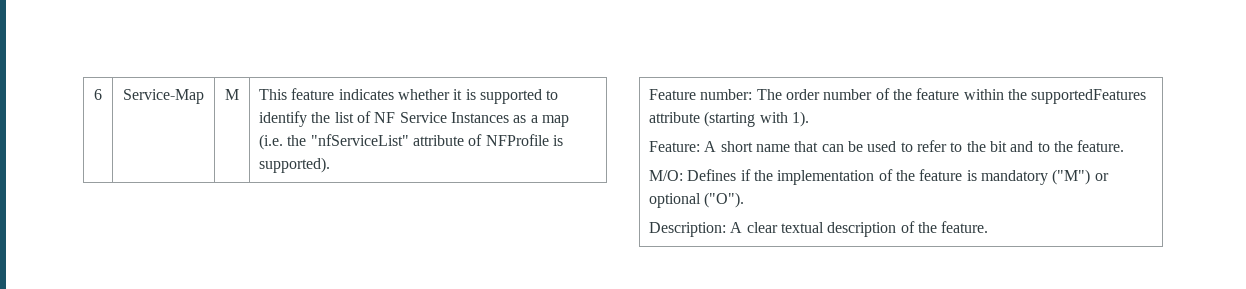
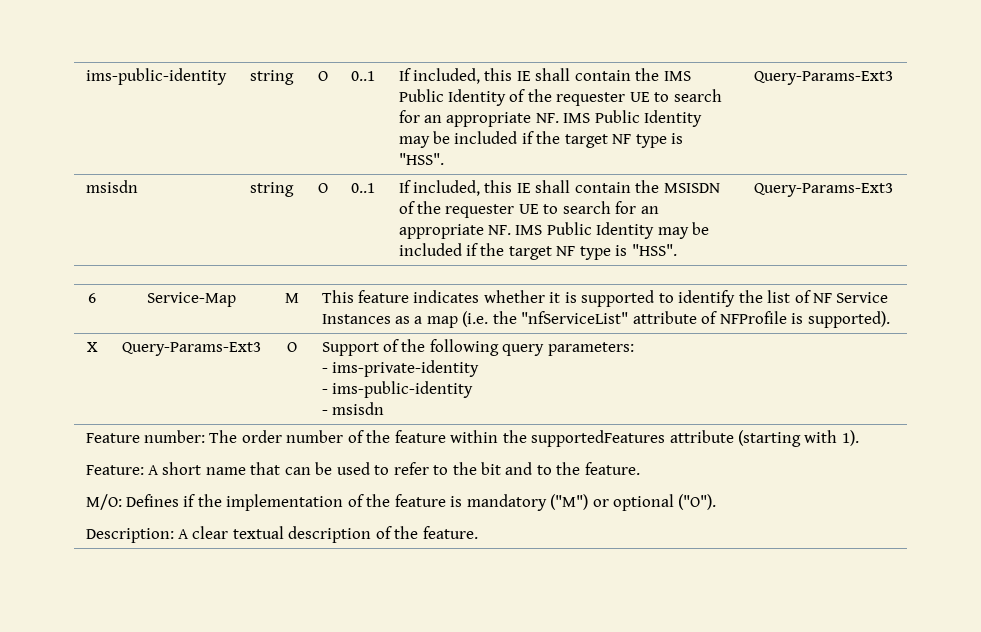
(94, 94) none -> [85,68,227,85] [249,70,294,85] [317,71,328,81] [350,71,375,81] [398,68,691,84] [398,89,722,106] [398,110,703,127] [398,131,684,148] [398,153,444,165] [753,71,893,85] [85,180,138,193] [249,182,294,197] [317,183,328,193] [350,183,375,193] [398,180,720,196] [398,201,659,218] [398,222,710,239] [398,243,677,260] [753,183,893,197] ims-public-identity | string | O | 0..1 | If included, this IE shall contain the IMS Public Identity of the requester UE to search for an appropriate NF. IMS Public Identity may be included if the target NF type is "HSS". | Query-Params-Ext3 // msisdn | string | O | 0..1 | If included, this IE shall contain the MSISDN of the requester UE to search for an appropriate NF. IMS Public Identity may be included if the target NF type is "HSS". | Query-Params-Ext3 //
(331, 165) none -> [86,342,98,352] [121,342,261,356] [286,342,297,352] [321,339,634,356] [321,360,479,377] [321,381,473,398] [321,402,384,415] // X | Query-Params-Ext3 | O | Support of the following query parameters: // - ims-private-identity // - ims-public-identity // - msisdn

